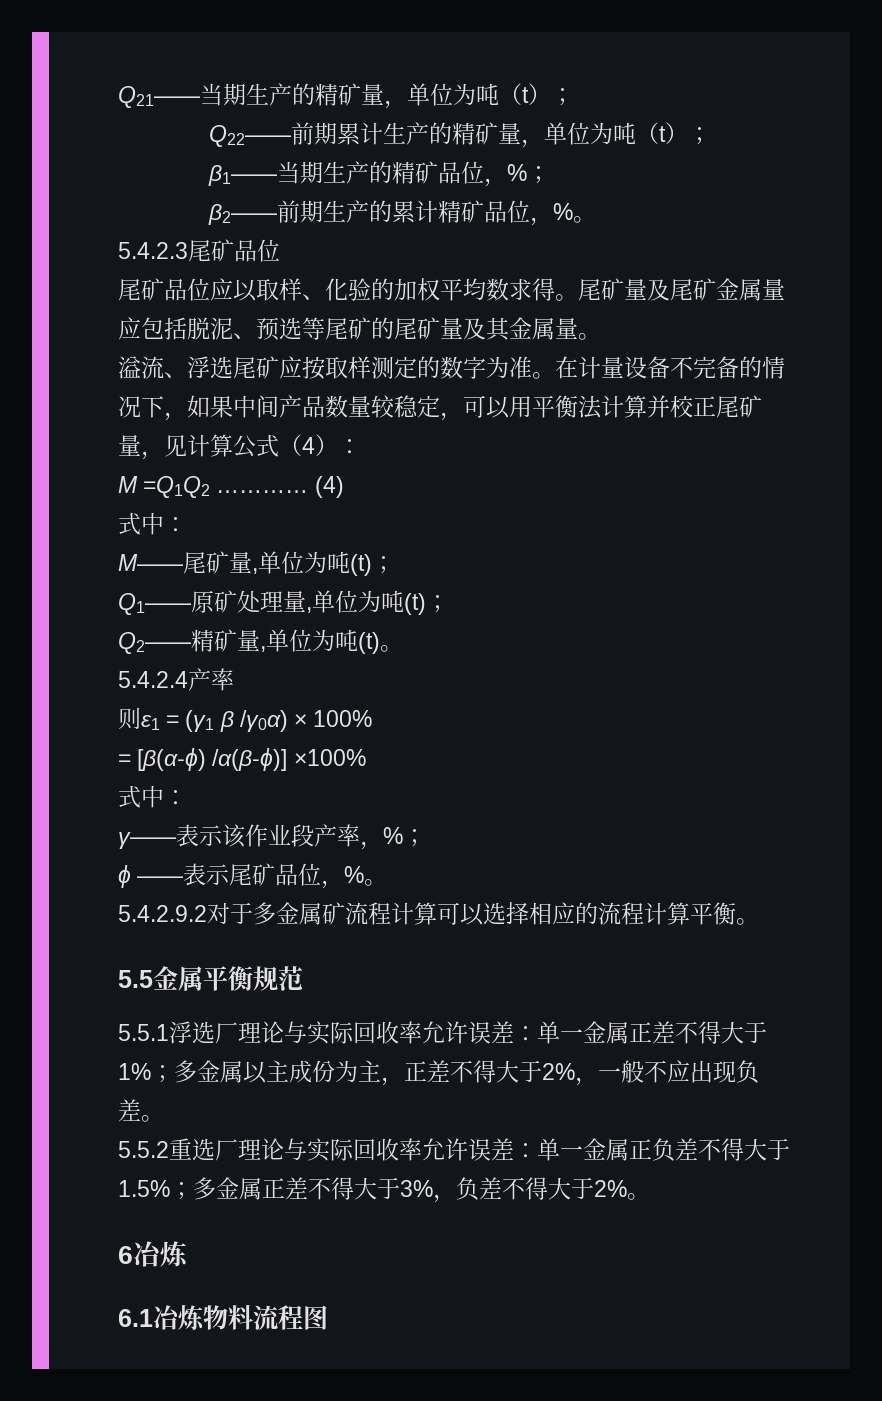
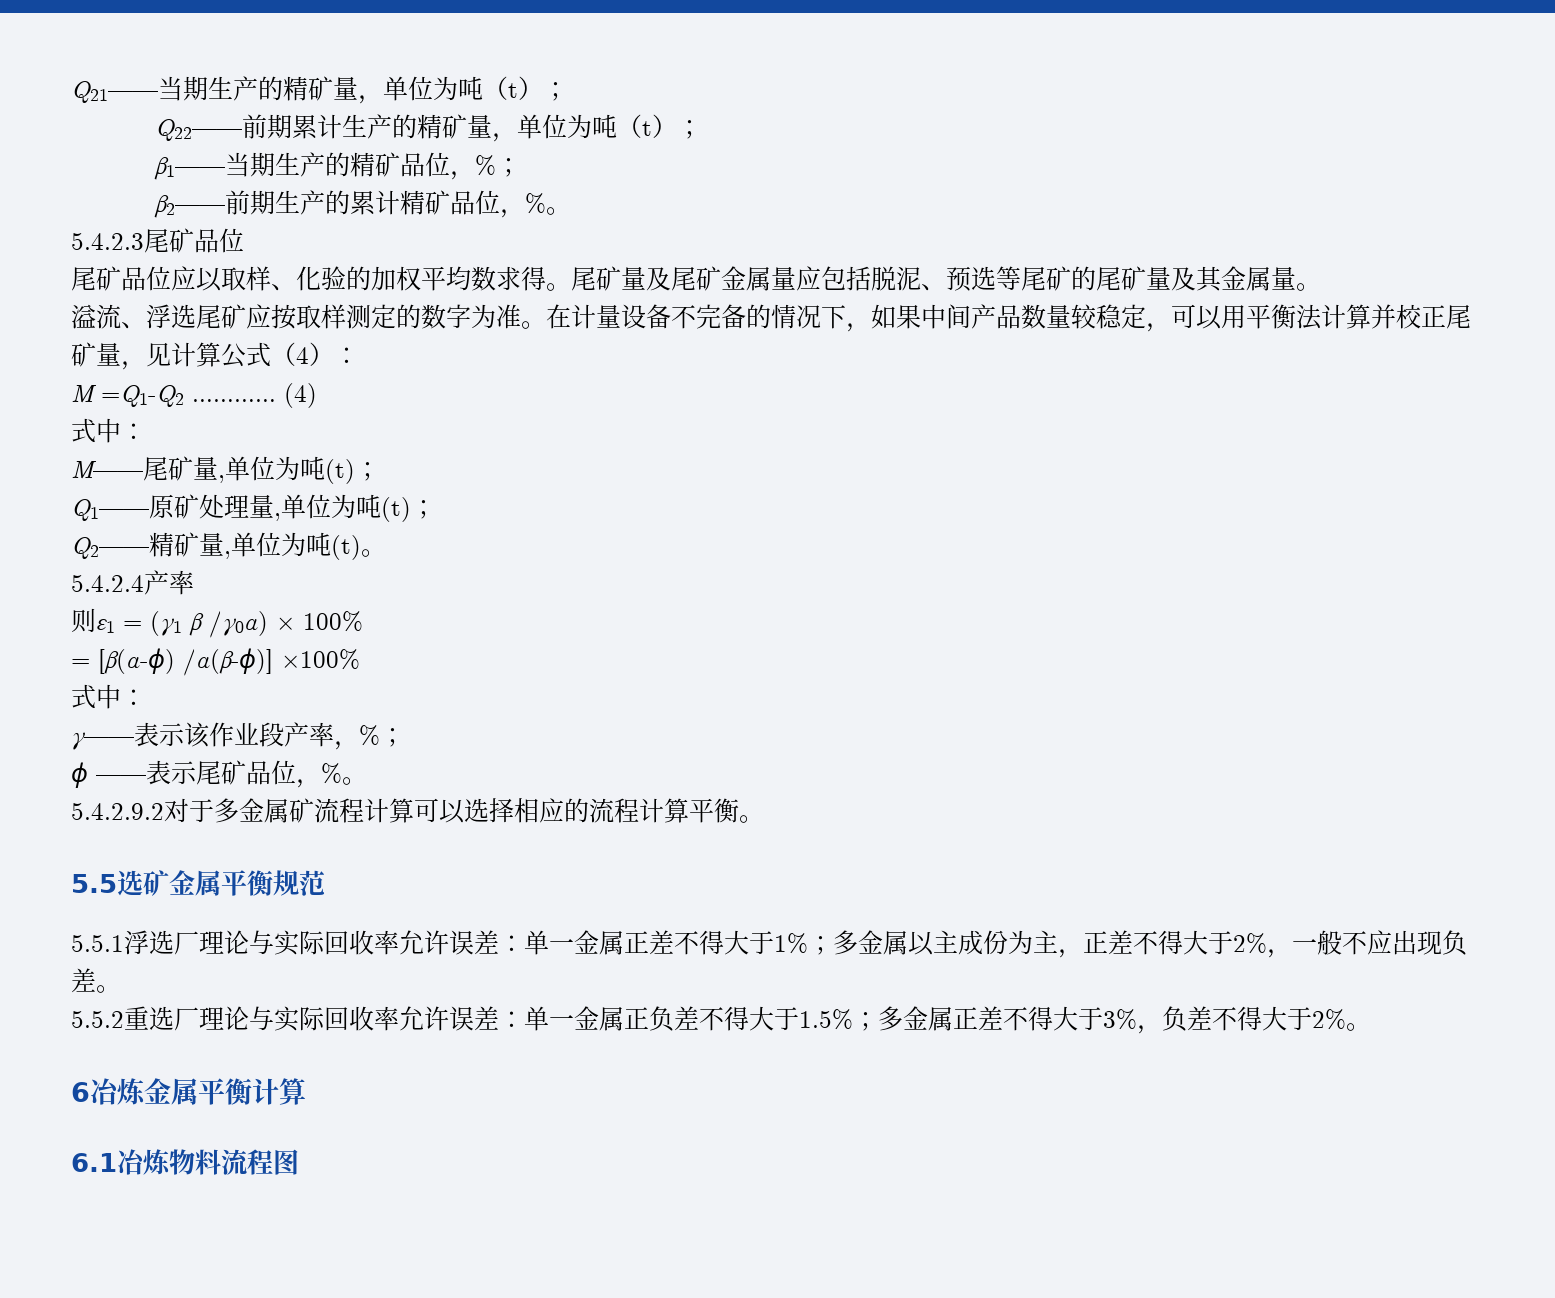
[143,476,211,498] =Q1Q2 -> [101,385,184,407] =Q1-Q2
(153, 979) none -> [117,870,169,896] 选矿
(189, 1254) none -> [144,1078,306,1105] 金属平衡计算

